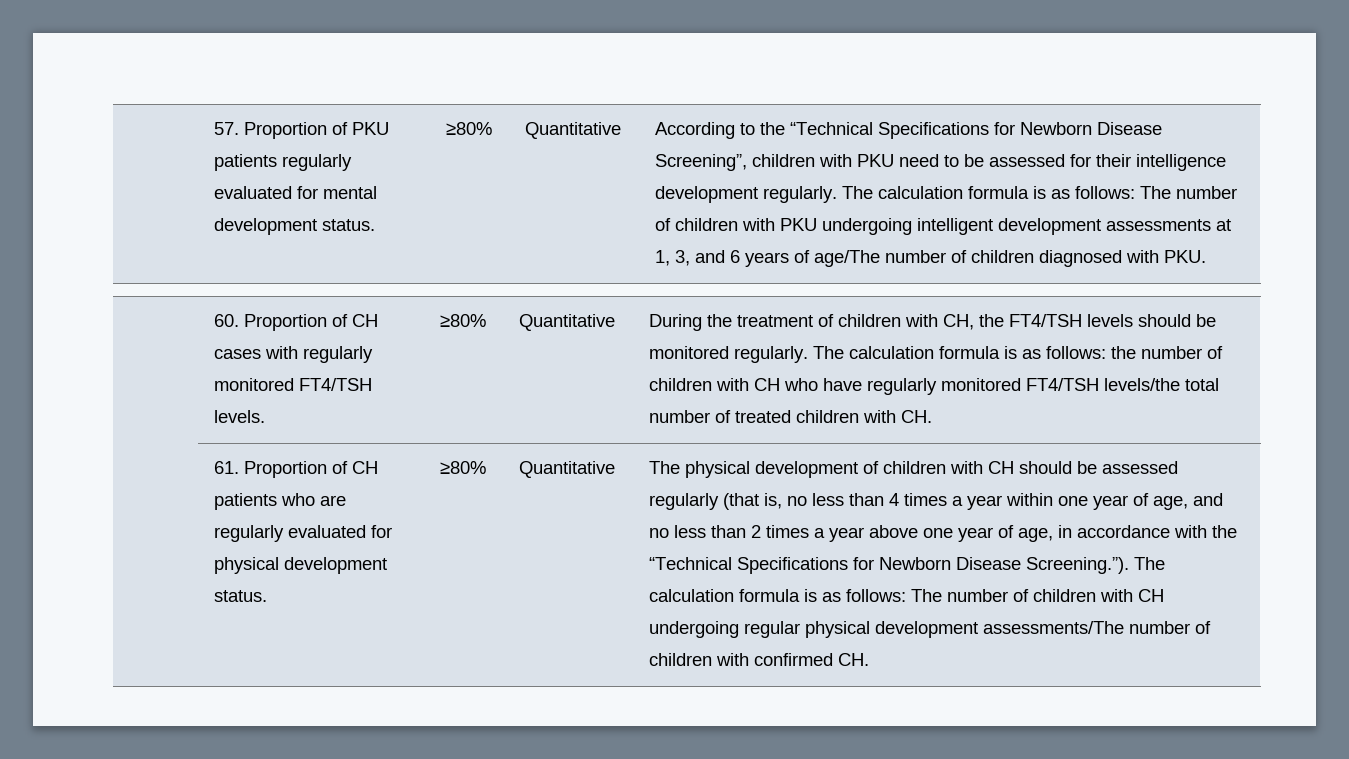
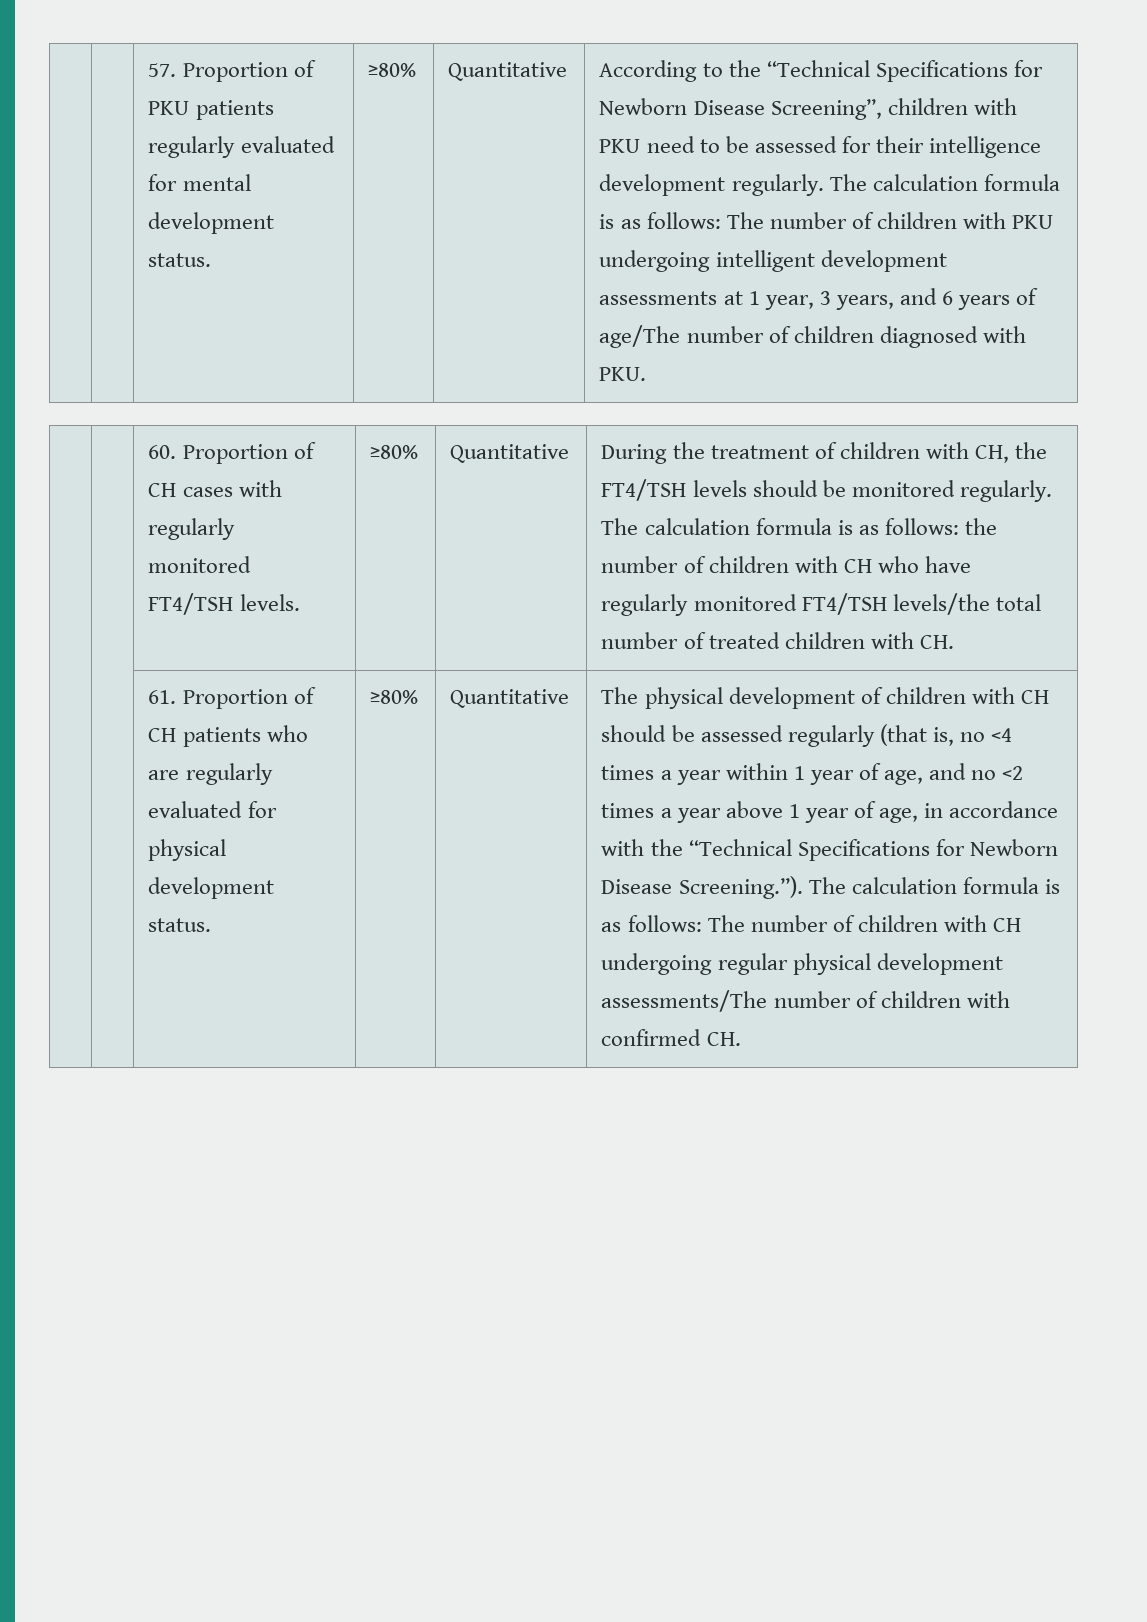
[655,250,691,266] 1, 3, -> [748,291,894,310] 1 year, 3 years,
[812,493,900,506] less than 4 -> [991,728,1013,742] <4
[1058,496,1089,506] one -> [793,766,805,780] 1
[674,525,762,538] less than 2 -> [1002,766,1024,780] <2
[923,528,954,538] one -> [788,804,800,818] 1

